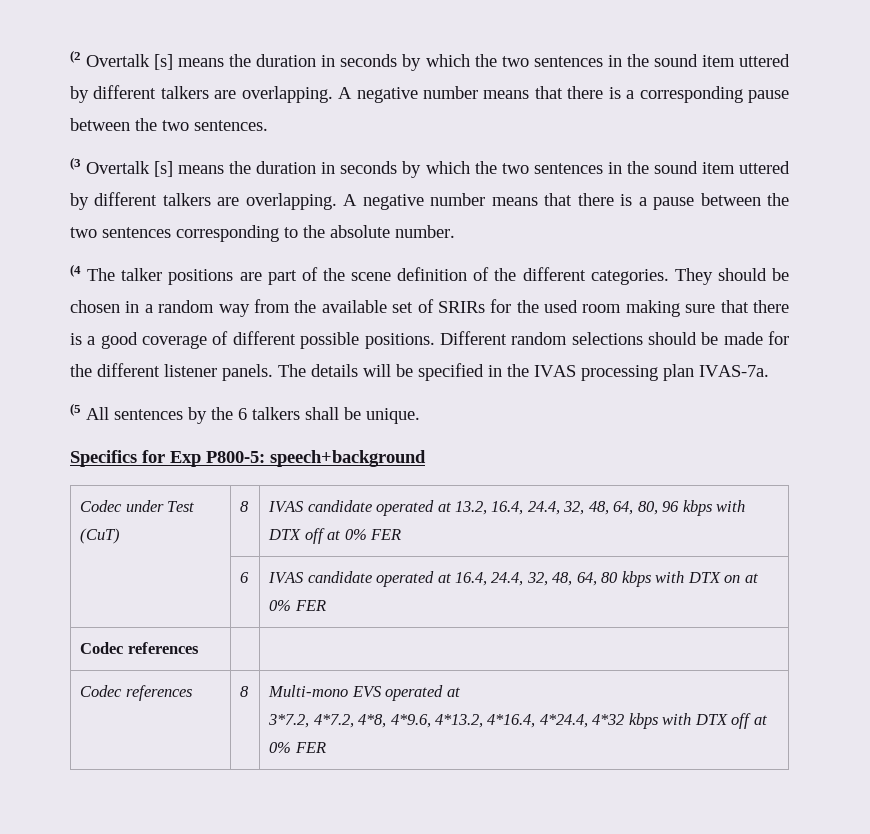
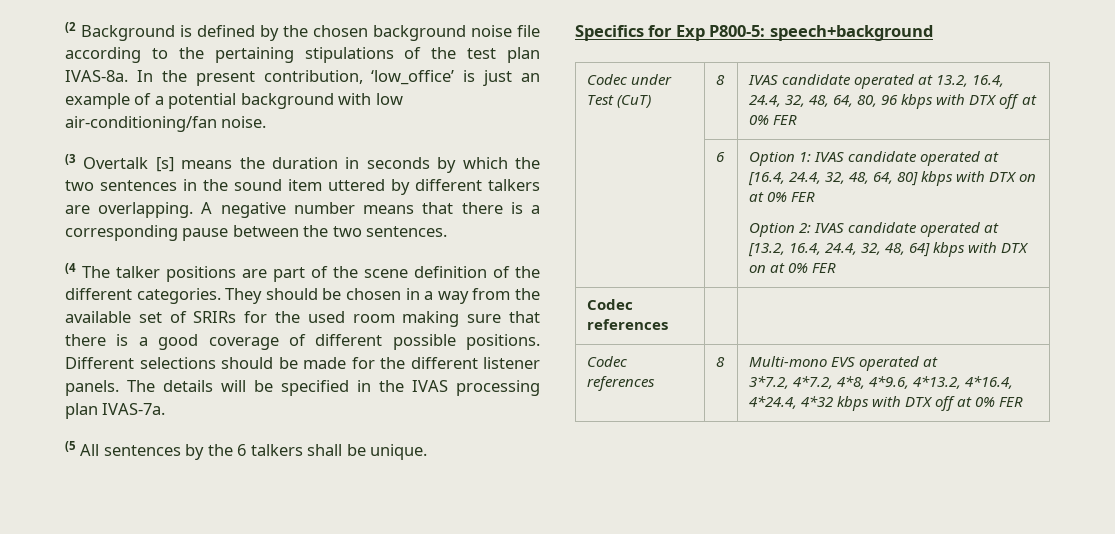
(81, 56) none -> [81,25,540,41] [65,47,540,63] [65,70,540,86] [65,93,403,109] [65,116,267,132] [65,154,76,165] Background is defined by the chosen background noise file according to the pertaining stipulations of the test plan IVAS-8a. In the present contribution, ‘low_office’ is just an example of a potential background with low air-conditioning/fan noise. // (3
[70,157,790,178] [70,192,789,210] [70,225,455,242] // (3 Overtalk [s] means the duration in seconds by which the two sentences in the sound item uttered by different talkers are overlapping. A negative number means that there is a pause between the two sentences corresponding to the absolute number. -> (448, 231) none
[158,300,215,313] random -> (434, 295) none
[511,332,568,345] random -> (134, 363) none
[268,571,619,587] IVAS candidate operated at 16.4, 24.4, 32, 48, 64, 80 -> [749,151,1000,166] [748,171,1037,186] [749,192,816,202] [749,222,1000,237] [748,243,931,257] Option 1: IVAS candidate operated at [16.4, 24.4, 32, 48, 64, 80] kbps with DTX on at 0% FER // Option 2: IVAS candidate operated at [13.2, 16.4, 24.4, 32, 48, 64]

